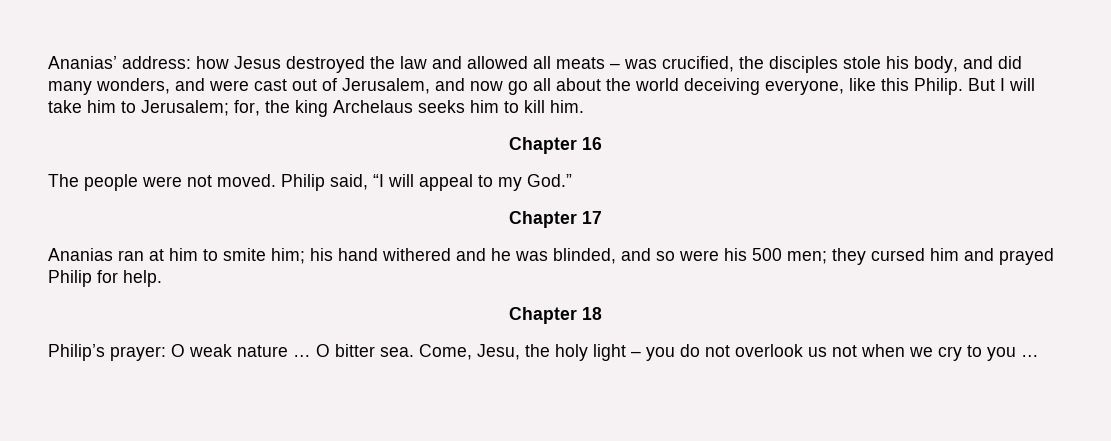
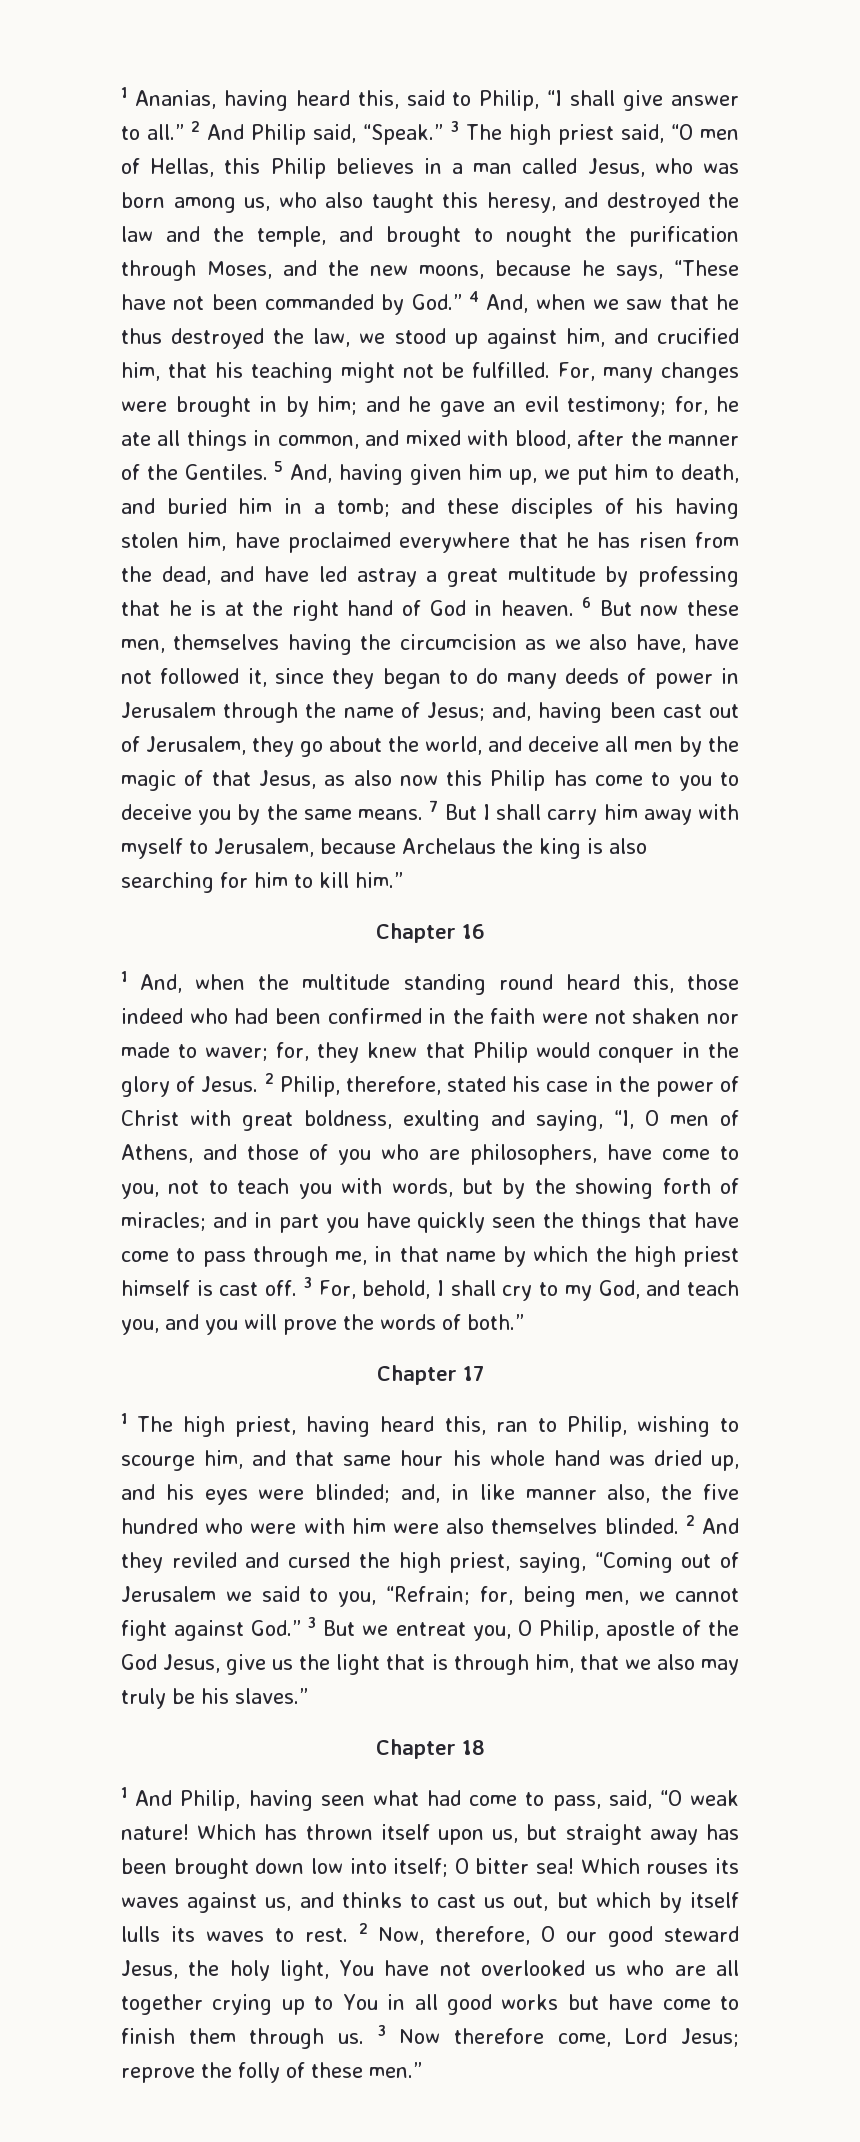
[48,56,1022,73] [48,78,1035,95] [48,100,465,117] Ananias’ address: how Jesus destroyed the law and allowed all meats – was crucified, the disciples stole his body, and did many wonders, and were cast out of Jerusalem, and now go all about the world deceiving everyone, like this Philip. But I will take him to Jerusalem; for, the king Archelaus seeks -> [121,87,740,111] [121,121,739,145] [121,158,739,179] [121,192,739,213] [121,226,739,247] [121,260,739,281] [121,291,739,315] [121,328,740,349] [121,362,739,383] [121,396,739,417] [121,430,739,451] [121,461,739,485] [121,498,740,519] [121,532,739,553] [121,566,739,587] [121,597,739,621] [121,634,740,655] [121,668,739,689] [121,702,739,723] [121,736,739,757] [121,770,739,791] [121,800,739,825] [121,838,647,859] [121,872,248,893] 1 Ananias, having heard this, said to Philip, “I shall give answer to all.” 2 And Philip said, “Speak.” 3 The high priest said, “O men of Hellas, this Philip believes in a man called Jesus, who was born among us, who also taught this heresy, and destroyed the law and the temple, and brought to nought the purification through Moses, and the new moons, because he says, “These have not been commanded by God.” 4 And, when we saw that he thus destroyed the law, we stood up against him, and crucified him, that his teaching might not be fulfilled. For, many changes were brought in by him; and he gave an evil testimony; for, he ate all things in common, and mixed with blood, after the manner of the Gentiles. 5 And, having given him up, we put him to death, and buried him in a tomb; and these disciples of his having stolen him, have proclaimed everywhere that he has risen from the dead, and have led astray a great multitude by professing that he is at the right hand of God in heaven. 6 But now these men, themselves having the circumcision as we also have, have not followed it, since they began to do many deeds of power in Jerusalem through the name of Jesus; and, having been cast out of Jerusalem, they go about the world, and deceive all men by the magic of that Jesus, as also now this Philip has come to you to deceive you by the same means. 7 But I shall carry him away with myself to Jerusalem, because Archelaus the king is also searching for
[550,100,584,113] him. -> [355,872,403,888] him.”
[48,174,572,191] [509,211,602,228] [48,248,1054,265] [48,270,162,287] [509,307,602,324] [48,344,1039,361] The people were not moved. Philip said, “I will appeal to my God.” // Chapter 17 // Ananias ran at him to smite him; his hand withered and he was blinded, and so were his 500 men; they cursed him and prayed Philip for help. // Chapter 18 // Philip’s prayer: O weak nature … O bitter sea. Come, Jesu, the holy light – you do not overlook us not when we cry to you … -> [121,971,739,995] [121,1008,739,1024] [121,1042,739,1063] [121,1073,739,1097] [121,1110,739,1131] [121,1144,739,1165] [121,1178,739,1199] [121,1212,739,1233] [121,1246,739,1267] [121,1277,739,1301] [121,1314,524,1335] [376,1365,484,1385] [121,1413,739,1437] [121,1450,739,1471] [121,1484,739,1505] [121,1515,739,1534] [121,1552,739,1573] [121,1586,739,1607] [121,1617,739,1641] [121,1654,740,1675] [121,1688,308,1709] [375,1739,485,1759] [121,1787,739,1811] [121,1824,739,1845] [121,1858,739,1879] [121,1892,739,1913] [121,1923,740,1947] [121,1960,740,1981] [121,1994,739,2015] [121,2025,740,2049] [121,2062,422,2083] 1 And, when the multitude standing round heard this, those indeed who had been confirmed in the faith were not shaken nor made to waver; for, they knew that Philip would conquer in the glory of Jesus. 2 Philip, therefore, stated his case in the power of Christ with great boldness, exulting and saying, “I, O men of Athens, and those of you who are philosophers, have come to you, not to teach you with words, but by the showing forth of miracles; and in part you have quickly seen the things that have come to pass through me, in that name by which the high priest himself is cast off. 3 For, behold, I shall cry to my God, and teach you, and you will prove the words of both.” // Chapter 17 // 1 The high priest, having heard this, ran to Philip, wishing to scourge him, and that same hour his whole hand was dried up, and his eyes were blinded; and, in like manner also, the five hundred who were with him were also themselves blinded. 2 And they reviled and cursed the high priest, saying, “Coming out of Jerusalem we said to you, “Refrain; for, being men, we cannot fight against God.” 3 But we entreat you, O Philip, apostle of the God Jesus, give us the light that is through him, that we also may truly be his slaves.” // Chapter 18 // 1 And Philip, having seen what had come to pass, said, “O weak nature! Which has thrown itself upon us, but straight away has been brought down low into itself; O bitter sea! Which rouses its waves against us, and thinks to cast us out, but which by itself lulls its waves to rest. 2 Now, therefore, O our good steward Jesus, the holy light, You have not overlooked us who are all together crying up to You in all good works but have come to finish them through us. 3 Now therefore come, Lord Jesus; reprove the folly of these men.”

